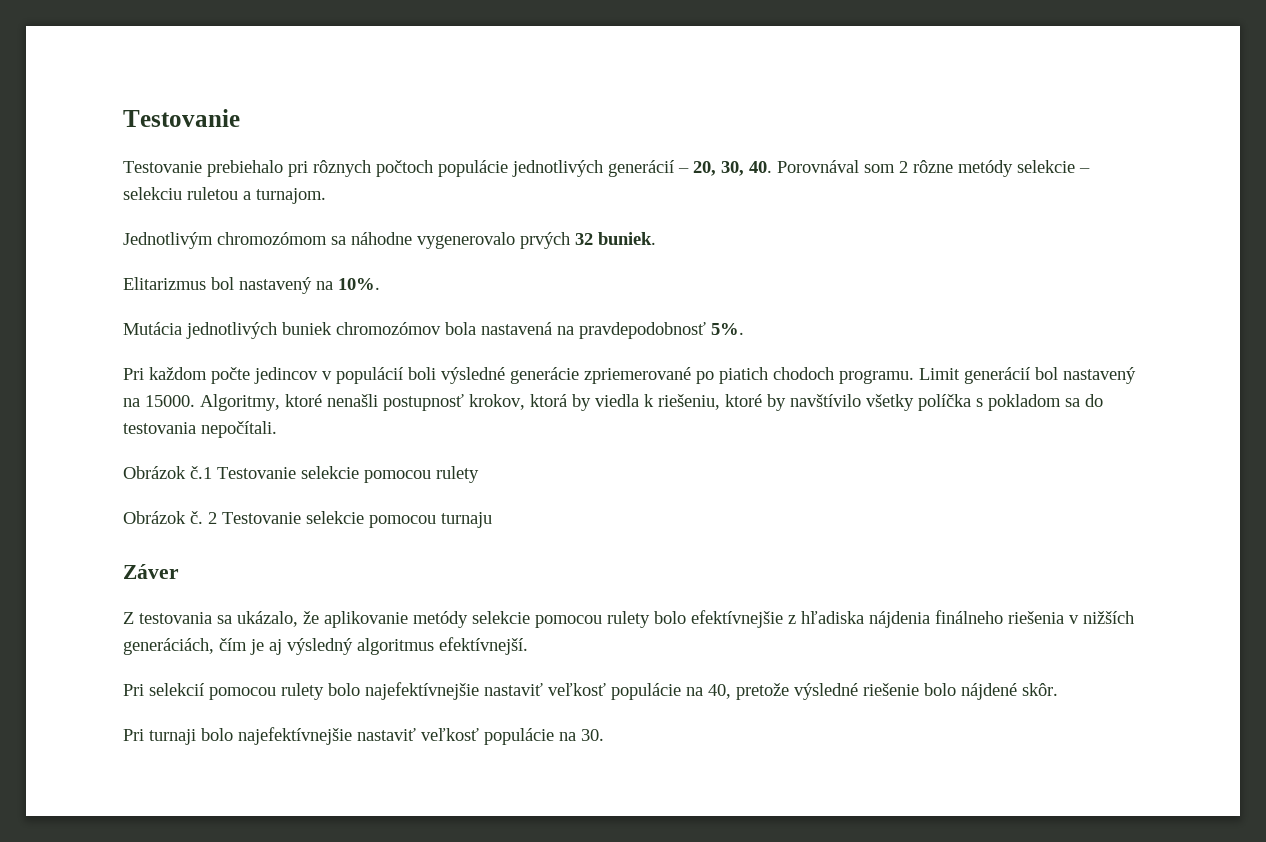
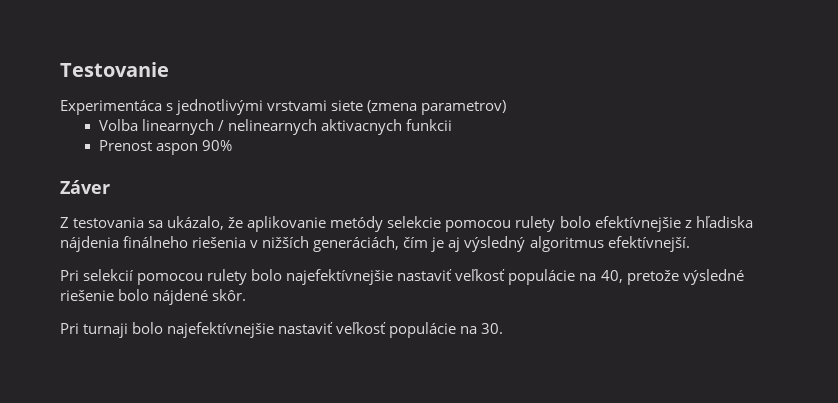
[123,160,1090,177] [123,187,326,204] [123,232,656,249] [123,277,380,294] [123,322,744,339] [123,367,1136,384] [123,394,1103,411] [123,421,277,438] [123,466,479,483] [123,511,492,528] Testovanie prebiehalo pri rôznych počtoch populácie jednotlivých generácií – 20, 30, 40. Porovnával som 2 rôzne metódy selekcie – selekciu ruletou a turnajom. // Jednotlivým chromozómom sa náhodne vygenerovalo prvých 32 buniek. // Elitarizmus bol nastavený na 10%. // Mutácia jednotlivých buniek chromozómov bola nastavená na pravdepodobnosť 5%. // Pri každom počte jedincov v populácií boli výsledné generácie zpriemerované po piatich chodoch programu. Limit generácií bol nastavený na 15000. Algoritmy, ktoré nenašli postupnosť krokov, ktorá by viedla k riešeniu, ktoré by navštívilo všetky políčka s pokladom sa do testovania nepočítali. // Obrázok č.1 Testovanie selekcie pomocou rulety // Obrázok č. 2 Testovanie selekcie pomocou turnaju -> [60,99,507,115] [98,119,452,135] [98,140,232,155] Experimentáca s jednotlivými vrstvami siete (zmena parametrov) // Volba linearnych / nelinearnych aktivacnych funkcii // Prenost aspon 90%

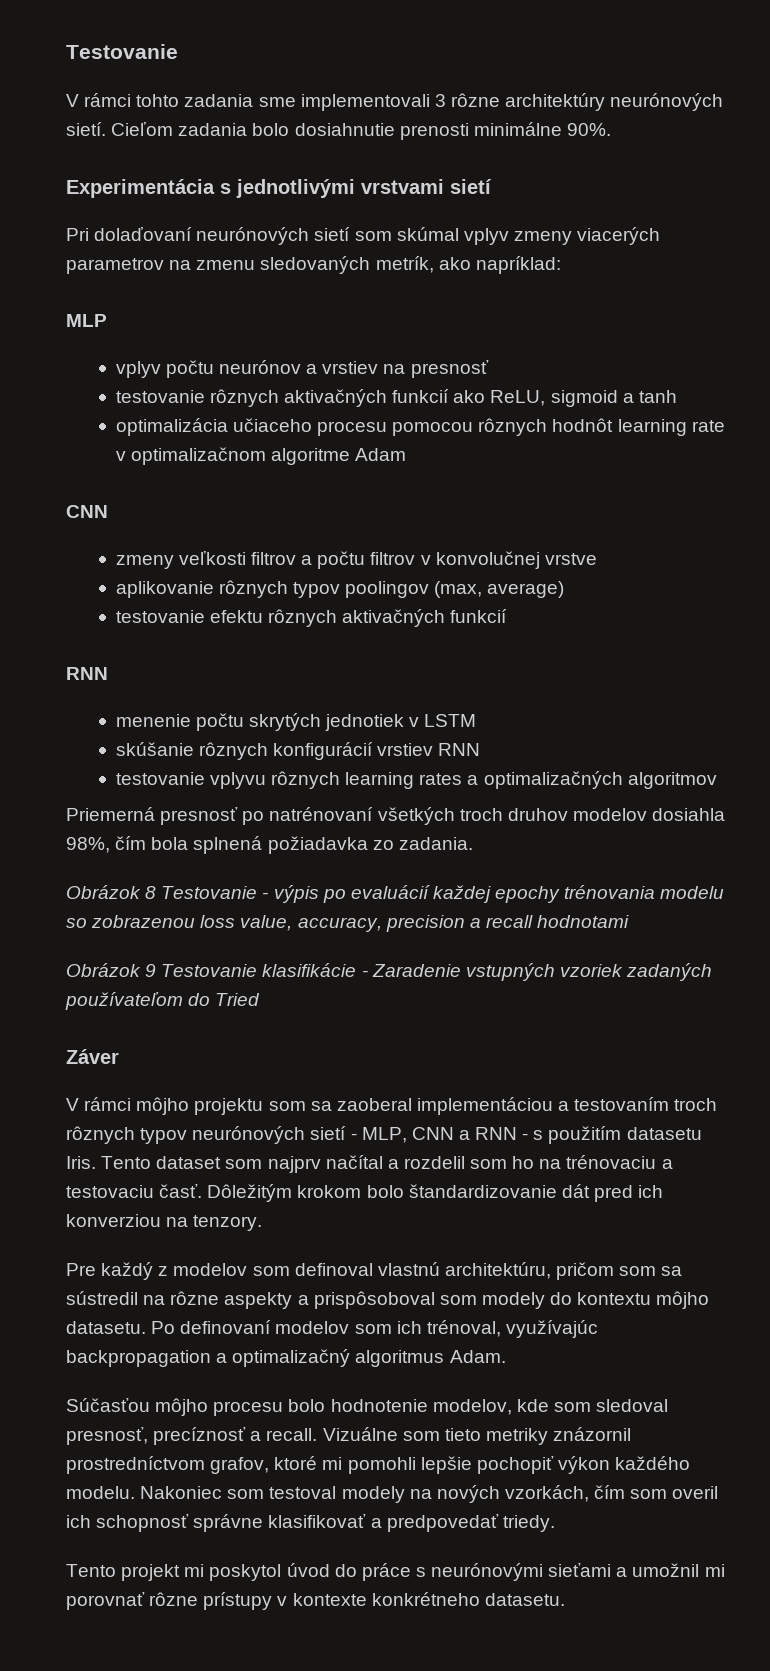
[60,99,507,115] [98,119,452,135] [98,140,232,155] [60,180,110,194] [60,216,753,232] [60,236,690,252] [60,269,744,285] [60,289,247,305] [60,322,504,338] Experimentáca s jednotlivými vrstvami siete (zmena parametrov) // Volba linearnych / nelinearnych aktivacnych funkcii // Prenost aspon 90% // Záver // Z testovania sa ukázalo, že aplikovanie metódy selekcie pomocou rulety bolo efektívnejšie z hľadiska nájdenia finálneho riešenia v nižších generáciách, čím je aj výsledný algoritmus efektívnejší. // Pri selekcií pomocou rulety bolo najefektívnejšie nastaviť veľkosť populácie na 40, pretože výsledné riešenie bolo nájdené skôr. // Pri turnaji bolo najefektívnejšie nastaviť veľkosť populácie na 30. -> [66,93,724,111] [66,122,611,140] [66,179,492,198] [66,227,661,245] [66,256,561,274] [66,314,107,327] [115,360,489,378] [115,389,677,407] [115,418,725,436] [115,447,407,465] [66,505,108,518] [115,551,597,569] [115,580,565,598] [115,609,508,627] [66,667,108,680] [115,713,477,731] [115,742,481,760] [115,771,717,789] [66,807,726,825] [66,836,473,854] [66,885,725,903] [66,915,630,932] [66,963,713,981] [65,992,261,1010] [66,1049,119,1064] [66,1097,718,1115] [66,1126,702,1144] [66,1155,673,1173] [66,1184,664,1202] [66,1214,263,1231] [66,1262,683,1280] [66,1291,710,1309] [66,1320,598,1338] [66,1349,506,1367] [66,1398,669,1416] [66,1427,632,1445] [66,1456,691,1474] [66,1485,719,1503] [66,1514,555,1532] [66,1563,725,1581] [66,1592,565,1610] V rámci tohto zadania sme implementovali 3 rôzne architektúry neurónových sietí. Cieľom zadania bolo dosiahnutie prenosti minimálne 90%. // Experimentácia s jednotlivými vrstvami sietí // Pri dolaďovaní neurónových sietí som skúmal vplyv zmeny viacerých parametrov na zmenu sledovaných metrík, ako napríklad: // MLP // vplyv počtu neurónov a vrstiev na presnosť // testovanie rôznych aktivačných funkcií ako ReLU, sigmoid a tanh // optimalizácia učiaceho procesu pomocou rôznych hodnôt learning rate v optimalizačnom algoritme Adam // CNN // zmeny veľkosti filtrov a počtu filtrov v konvolučnej vrstve // aplikovanie rôznych typov poolingov (max, average) // testovanie efektu rôznych aktivačných funkcií // RNN // menenie počtu skrytých jednotiek v LSTM // skúšanie rôznych konfigurácií vrstiev RNN // testovanie vplyvu rôznych learning rates a optimalizačných algoritmov // Priemerná presnosť po natrénovaní všetkých troch druhov modelov dosiahla 98%, čím bola splnená požiadavka zo zadania. // Obrázok 8 Testovanie - výpis po evaluácií každej epochy trénovania modelu so zobrazenou loss value, accuracy, precision a recall hodnotami // Obrázok 9 Testovanie klasifikácie - Zaradenie vstupných vzoriek zadaných používateľom do Tried // Záver // V rámci môjho projektu som sa zaoberal implementáciou a testovaním troch rôznych typov neurónových sietí - MLP, CNN a RNN - s použitím datasetu Iris. Tento dataset som najprv načítal a rozdelil som ho na trénovaciu a testovaciu časť. Dôležitým krokom bolo štandardizovanie dát pred ich konverziou na tenzory. // Pre každý z modelov som definoval vlastnú architektúru, pričom som sa sústredil na rôzne aspekty a prispôsoboval som modely do kontextu môjho datasetu. Po definovaní modelov som ich trénoval, využívajúc backpropagation a optimalizačný algoritmus Adam. // Súčasťou môjho procesu bolo hodnotenie modelov, kde som sledoval presnosť, precíznosť a recall. Vizuálne som tieto metriky znázornil prostredníctvom grafov, ktoré mi pomohli lepšie pochopiť výkon každého modelu. Nakoniec som testoval modely na nových vzorkách, čím som overil ich schopnosť správne klasifikovať a predpovedať triedy. // Tento projekt mi poskytol úvod do práce s neurónovými sieťami a umožnil mi porovnať rôzne prístupy v kontexte konkrétneho datasetu.

